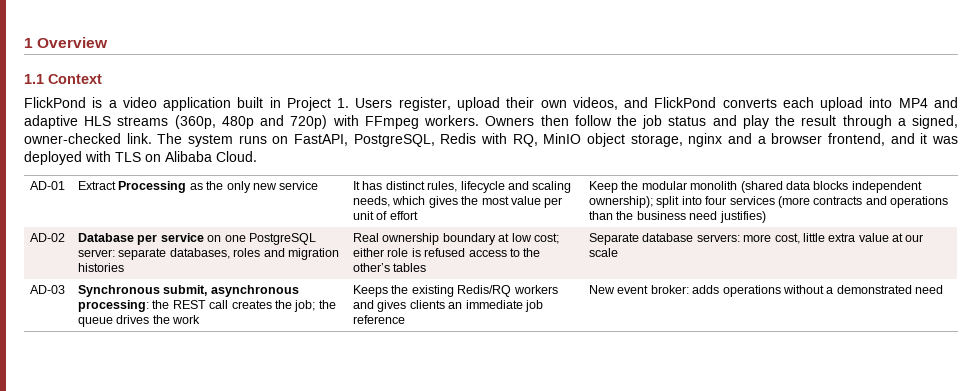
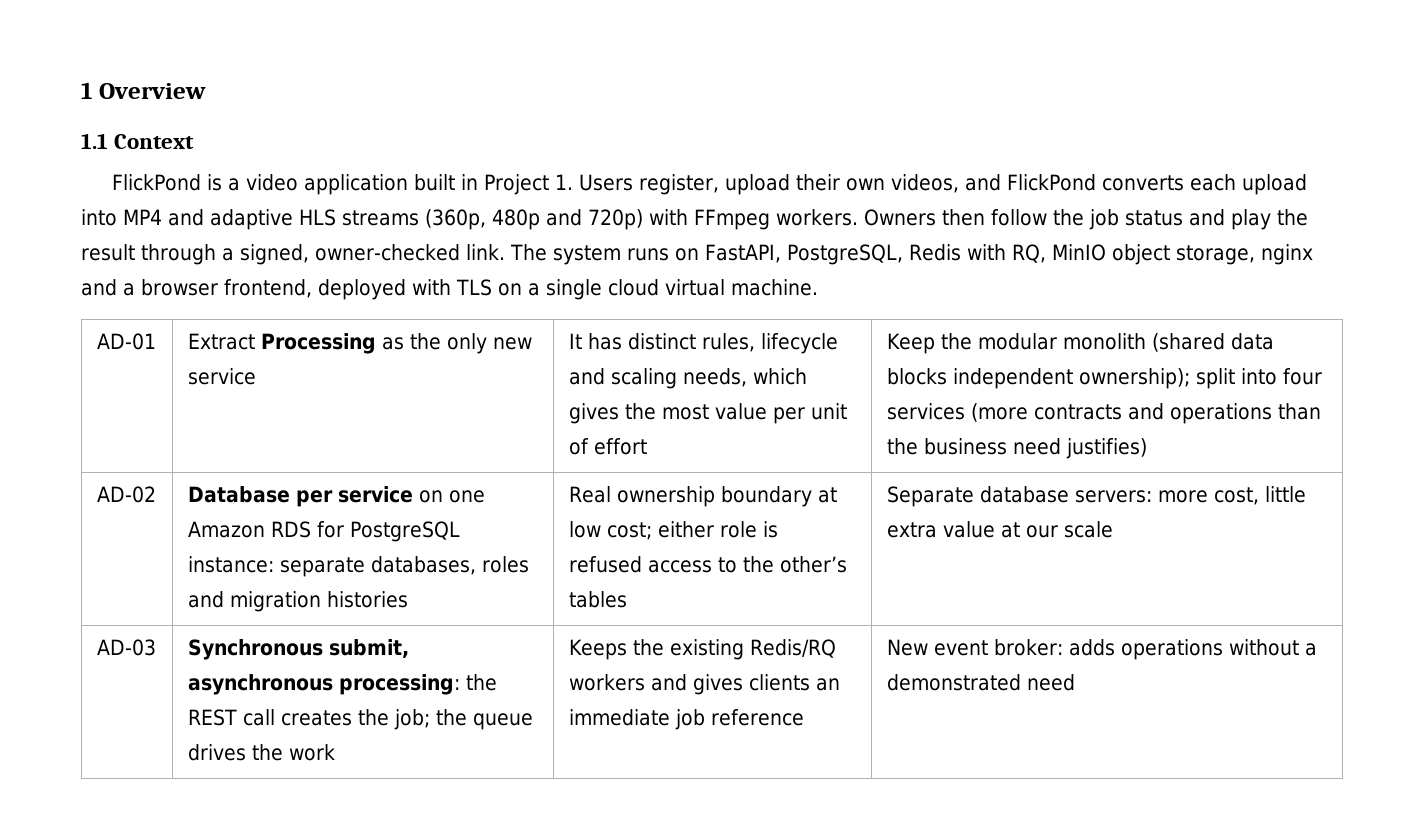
[890,133,958,144] and it was -> (312, 288) none
[165,151,257,162] Alibaba Cloud. -> [528,279,818,300] a single cloud virtual machine.
[248,233,316,245] [78,249,116,257] PostgreSQL server: -> [187,521,460,542] [187,556,274,573] Amazon RDS for PostgreSQL instance:

